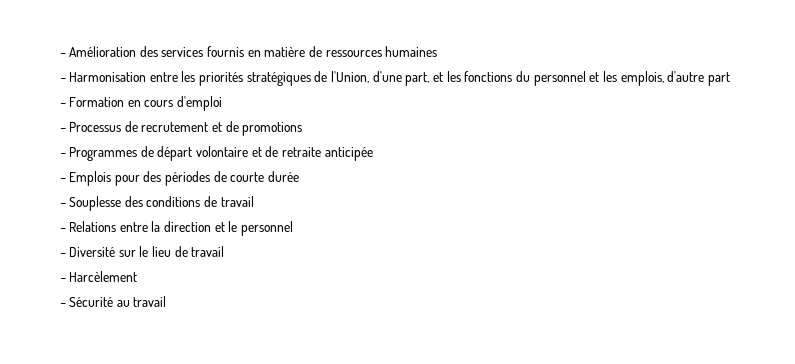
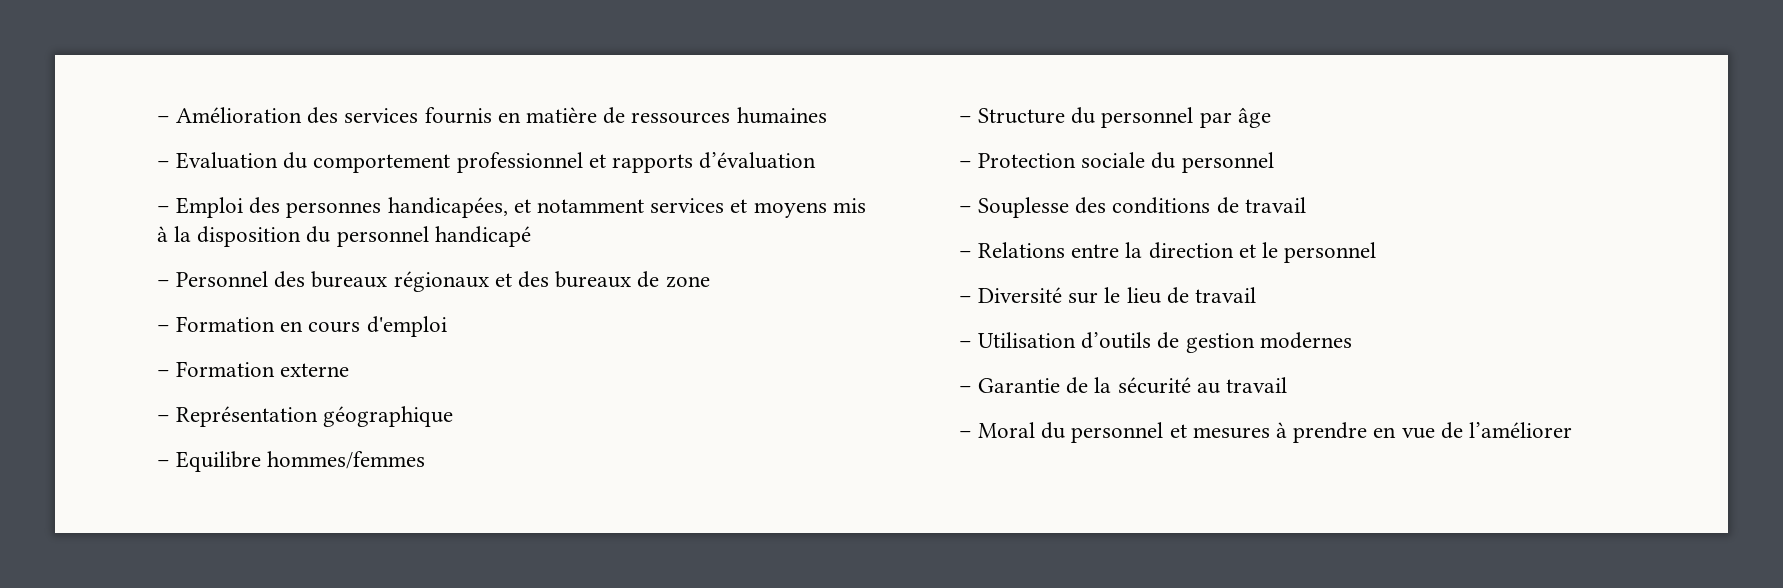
[69,71,730,86] Harmonisation entre les priorités stratégiques de l'Union, d'une part, et les fonctions du personnel et les emplois, d'autre part -> [175,152,817,173] [156,197,866,218] [156,226,531,247] [156,271,710,292] Evaluation du comportement professionnel et rapports d’évaluation // – Emploi des personnes handicapées, et notamment services et moyens mis à la disposition du personnel handicapé // – Personnel des bureaux régionaux et des bureaux de zone
[69,121,303,136] [59,146,373,161] [59,171,300,186] Processus de recrutement et de promotions // – Programmes de départ volontaire et de retraite anticipée // – Emplois pour des périodes de courte durée -> [175,361,350,377] [156,406,454,427] [156,451,426,472] [958,107,1271,128] [958,152,1274,173] Formation externe // – Représentation géographique // – Equilibre hommes/femmes // – Structure du personnel par âge // – Protection sociale du personnel
[69,271,138,282] [59,296,167,307] Harcèlement // – Sécurité au travail -> [977,332,1352,353] [958,377,1287,394] [958,422,1573,443] Utilisation d’outils de gestion modernes // – Garantie de la sécurité au travail // – Moral du personnel et mesures à prendre en vue de l’améliorer

